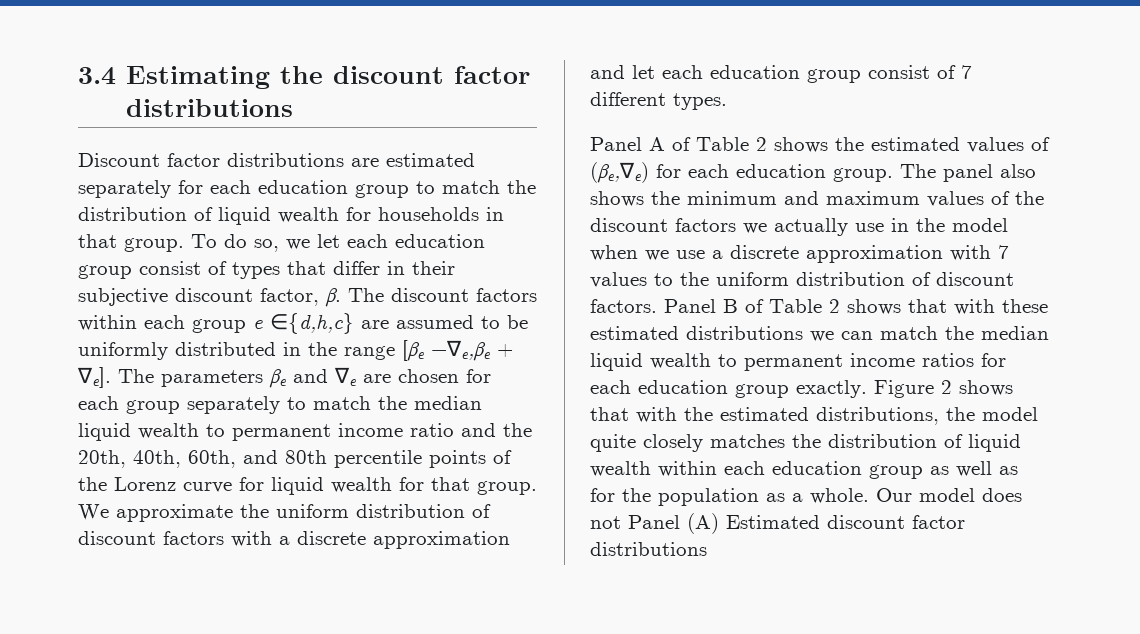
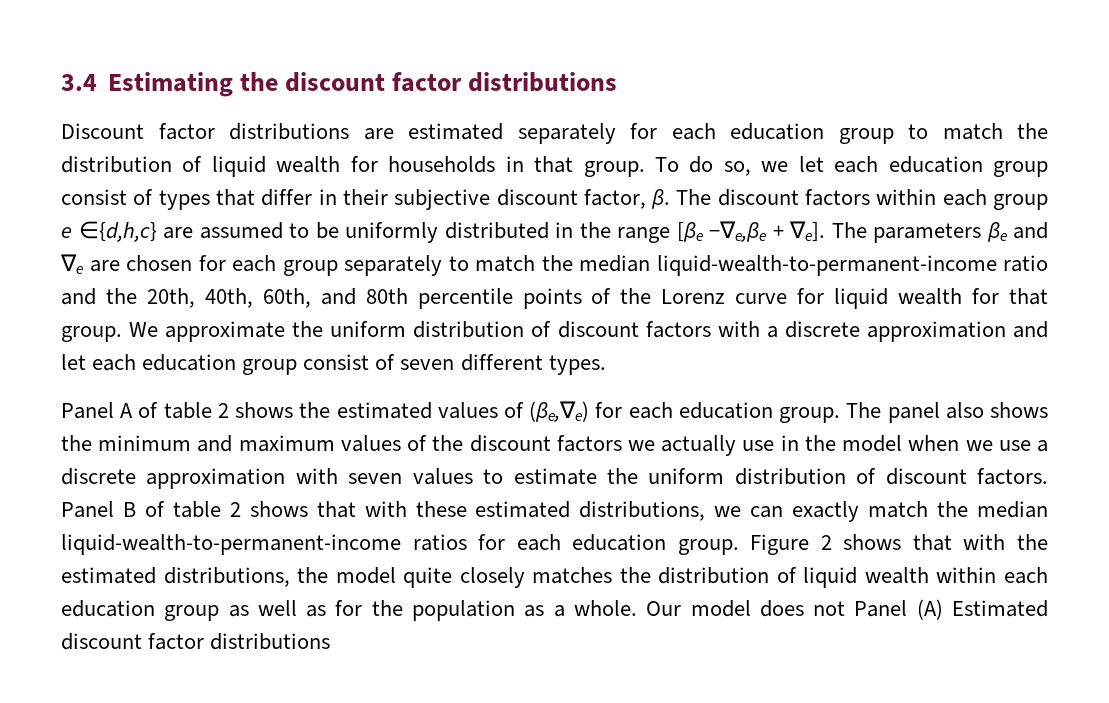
[78,423,403,441] liquid wealth to permanent income -> [656,255,997,276] liquid-wealth-to-permanent-income
[961,65,972,79] 7 -> [400,359,455,370] seven
[696,137,749,151] Table -> [163,402,212,419] table
[998,245,1009,259] 7 -> [348,473,403,484] seven
(673, 279) none -> [513,468,597,485] estimate
[769,299,822,313] Table -> [172,501,221,518] table
[686,326,803,340] distributions -> [579,501,706,521] distributions,
[880,326,1049,340] [590,353,915,371] match the median liquid wealth to permanent income -> [792,501,1048,522] [61,534,401,555] exactly match the median liquid-wealth-to-permanent-income
[735,380,867,398] group exactly. -> [677,539,739,555] group.

